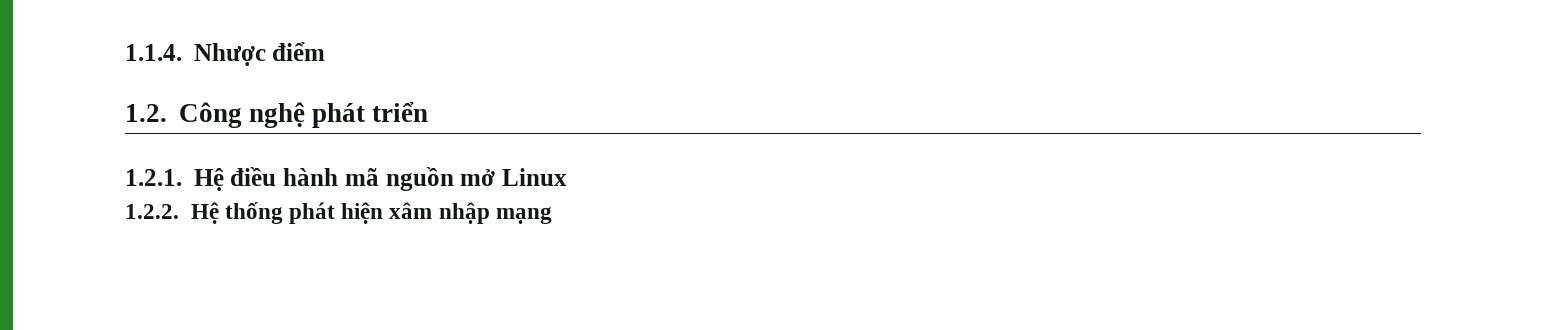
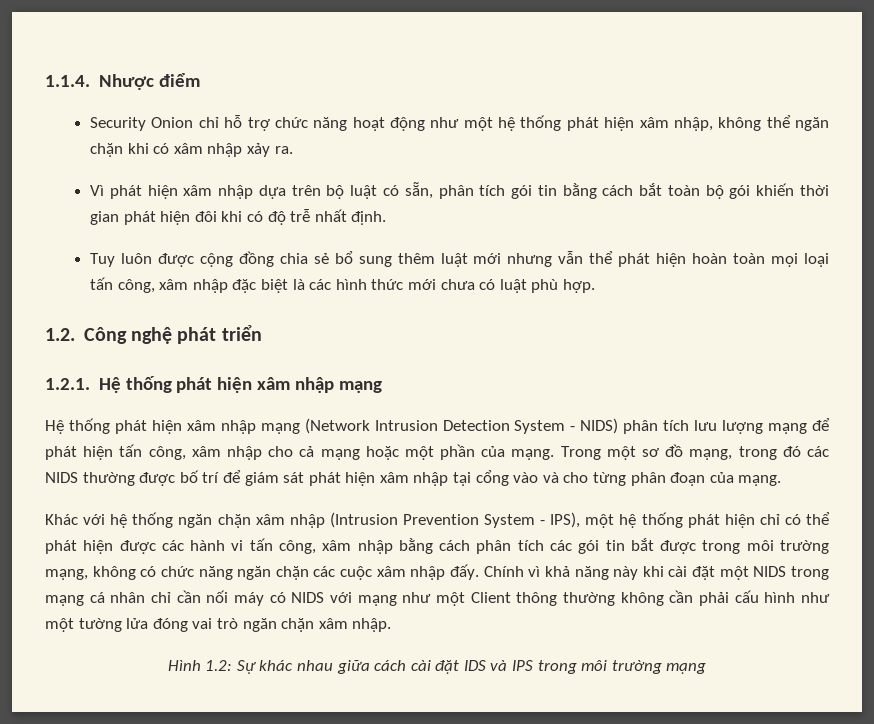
(326, 51) none -> [90,115,829,131] [90,143,293,157] [90,182,829,199] [90,209,387,225] [90,251,830,267] [90,277,595,293] // Security Onion chỉ hỗ trợ chức năng hoạt động như một hệ thống phát hiện xâm nhập, không thể ngăn chặn khi có xâm nhập xảy ra. // Vì phát hiện xâm nhập dựa trên bộ luật có sẵn, phân tích gói tin bằng cách bắt toàn bộ gói khiến thời gian phát hiện đôi khi có độ trễ nhất định. // Tuy luôn được cộng đồng chia sẻ bổ sung thêm luật mới nhưng vẫn thể phát hiện hoàn toàn mọi loại tấn công, xâm nhập đặc biệt là các hình thức mới chưa có luật phù hợp.
[230,167,567,191] [125,202,552,224] điều hành mã nguồn mở Linux // 1.2.2. Hệ thống phát hiện xâm nhập mạng -> [125,376,383,393] [45,418,831,434] [45,444,829,460] [45,470,782,486] [45,512,831,528] [45,538,830,554] [45,564,829,580] [45,590,830,606] [45,618,392,632] [167,660,707,674] thống phát hiện xâm nhập mạng // Hệ thống phát hiện xâm nhập mạng (Network Intrusion Detection System - NIDS) phân tích lưu lượng mạng để phát hiện tấn công, xâm nhập cho cả mạng hoặc một phần của mạng. Trong một sơ đồ mạng, trong đó các NIDS thường được bố trí để giám sát phát hiện xâm nhập tại cổng vào và cho từng phân đoạn của mạng. // Khác với hệ thống ngăn chặn xâm nhập (Intrusion Prevention System - IPS), một hệ thống phát hiện chỉ có thể phát hiện được các hành vi tấn công, xâm nhập bằng cách phân tích các gói tin bắt được trong môi trường mạng, không có chức năng ngăn chặn các cuộc xâm nhập đấy. Chính vì khả năng này khi cài đặt một NIDS trong mạng cá nhân chỉ cần nối máy có NIDS với mạng như một Client thông thường không cần phải cấu hình như một tường lửa đóng vai trò ngăn chặn xâm nhập. // Hình 1.2: Sự khác nhau giữa cách cài đặt IDS và IPS trong môi trường mạng

